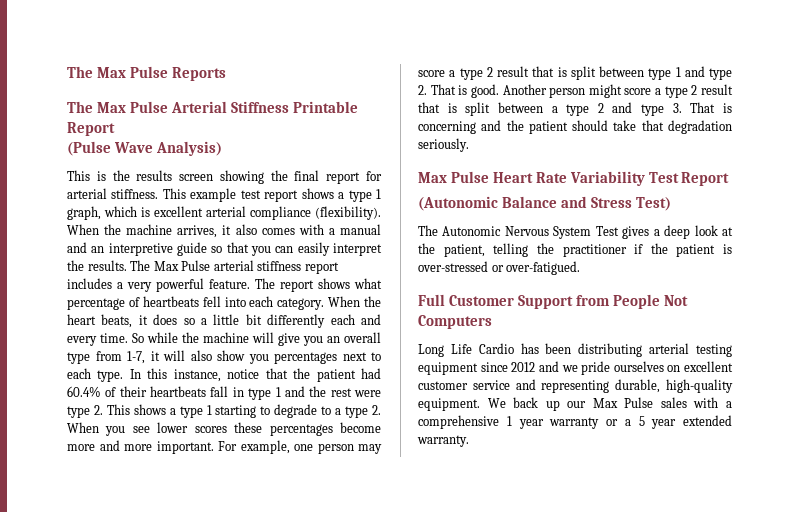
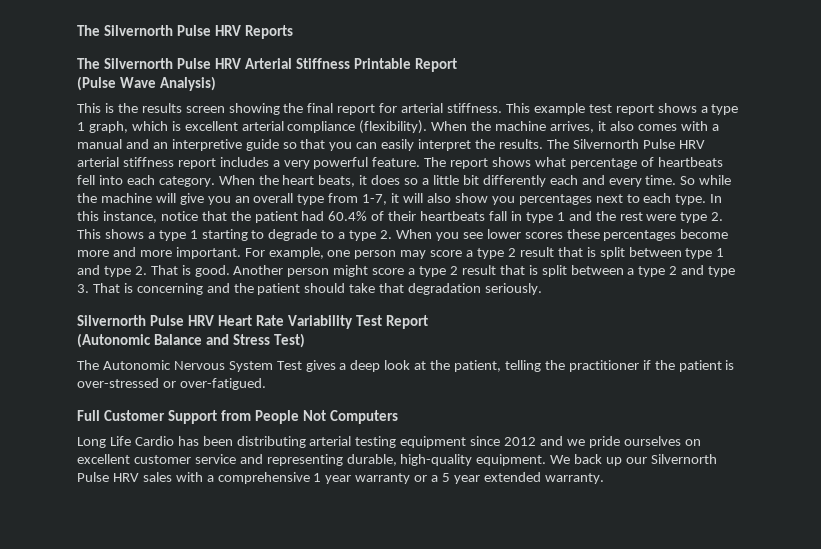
[67,66,168,78] The Max Pulse -> [77,25,242,36] The Silvernorth Pulse HRV
[96,101,168,113] Max Pulse -> [104,58,242,69] Silvernorth Pulse HRV
[153,260,211,271] Max Pulse -> [572,139,705,149] Silvernorth Pulse HRV
[418,171,489,183] Max Pulse -> [77,315,215,326] Silvernorth Pulse HRV
[592,397,654,408] Max Pulse -> [650,454,717,464] [77,472,139,482] Silvernorth Pulse HRV

